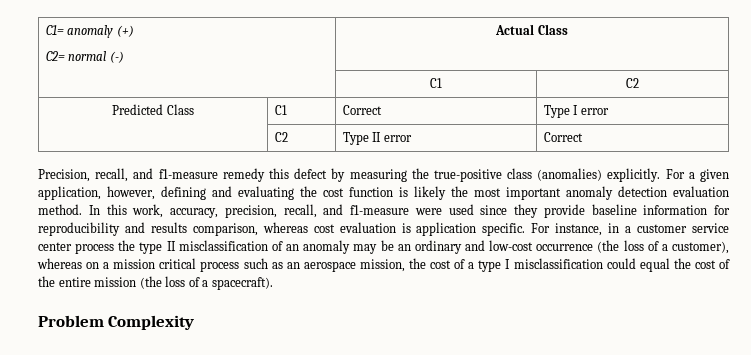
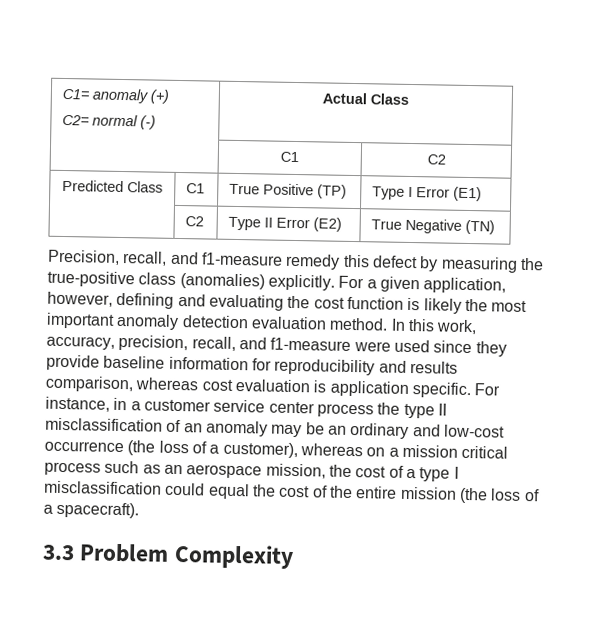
[342,105,382,115] Correct -> [228,183,347,199] True Positive (TP)
[580,108,609,115] error -> [415,186,482,202] Error (E1)
[383,135,412,142] [543,132,583,142] error | Correct -> [275,217,342,232] [370,218,495,235] Error (E2) | True Negative (TN)
(273, 283) none -> [42,544,75,561] 3.3

